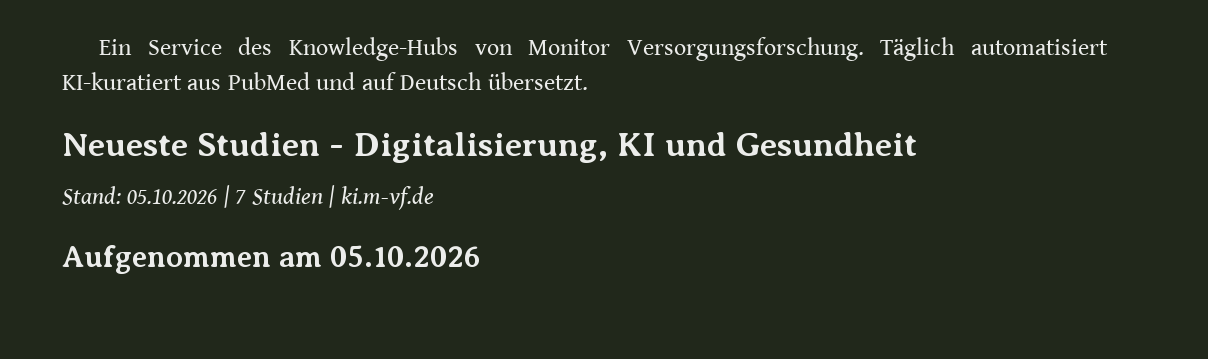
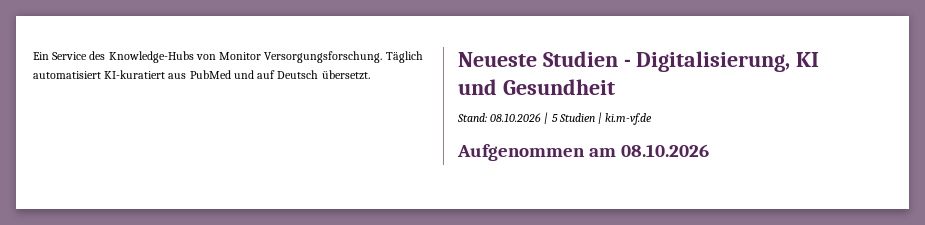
[127,185,247,208] 05.10.2026 | 7 -> [490,112,558,124] 08.10.2026 | 5
[330,245,481,267] 05.10.2026 -> [620,144,709,157] 08.10.2026

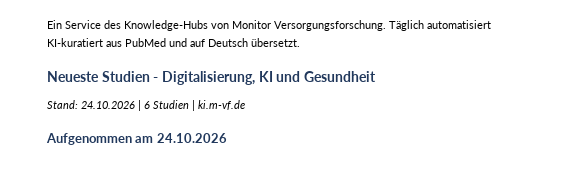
[490,112,558,124] 08.10.2026 | 5 -> [81,100,150,111] 24.10.2026 | 6
[620,144,709,157] 08.10.2026 -> [156,133,227,143] 24.10.2026

